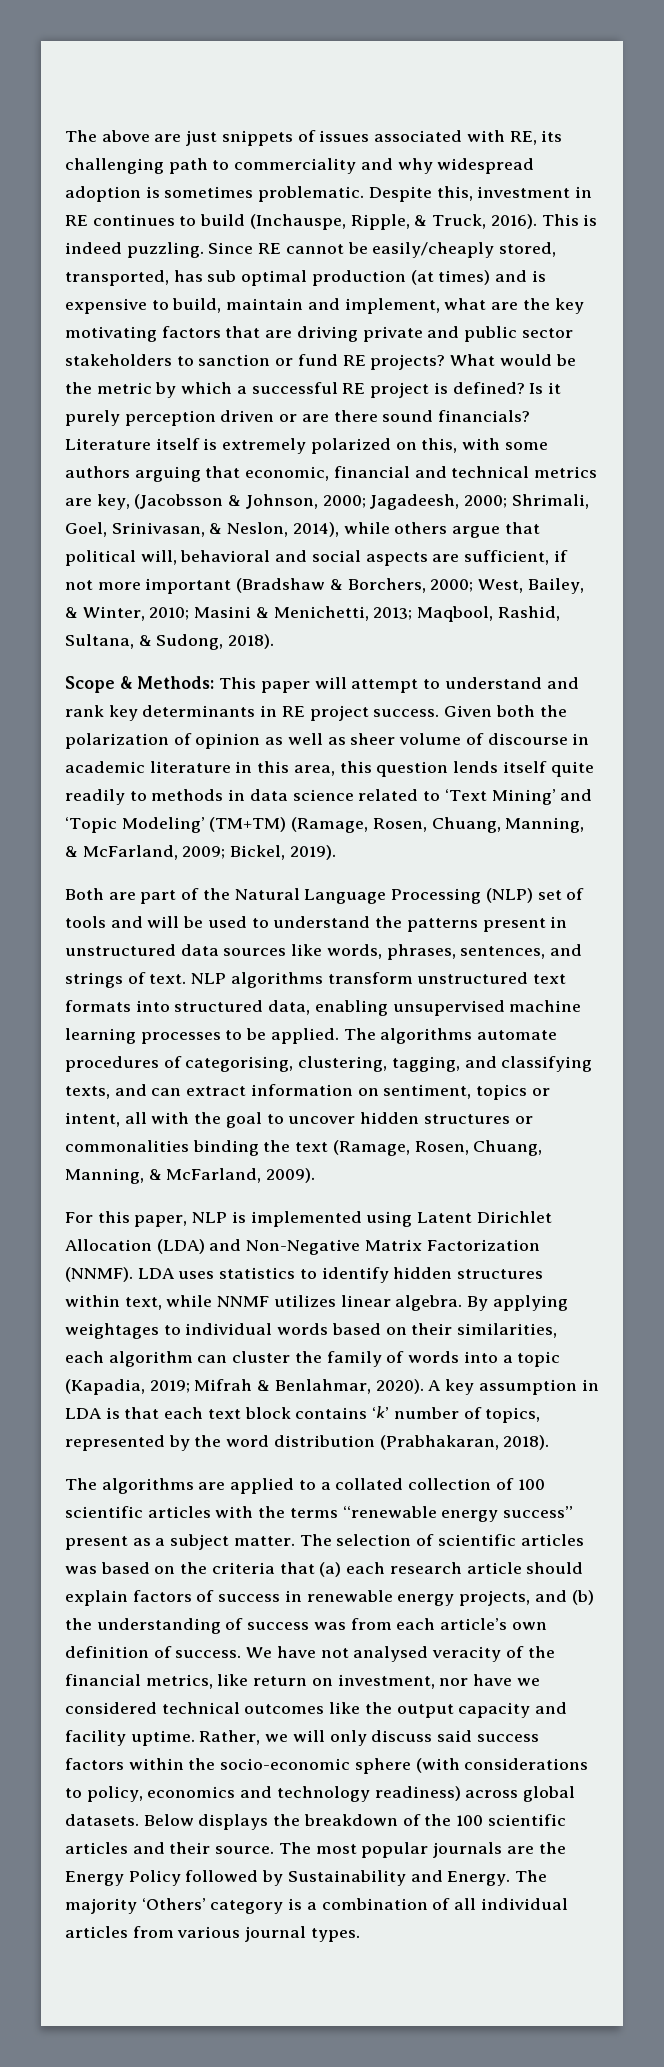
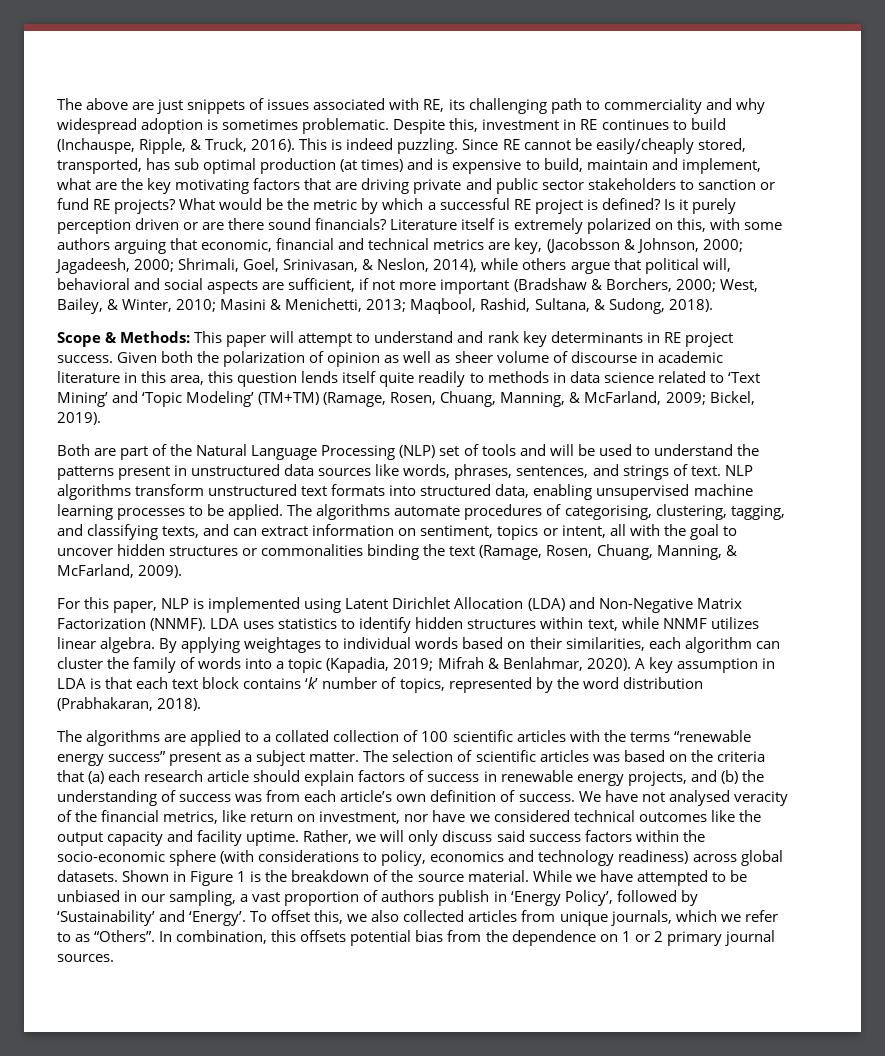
[143,1814,566,1830] [65,1842,566,1858] [65,1870,548,1886] [65,1898,568,1914] [65,1926,360,1942] Below displays the breakdown of the 100 scientific articles and their source. The most popular journals are the Energy Policy followed by Sustainability and Energy. The majority ‘Others’ category is a combination of all individual articles from various journal types. -> [122,870,747,886] [57,890,698,906] [57,910,778,926] [57,930,775,946] [57,954,114,962] Shown in Figure 1 is the breakdown of the source material. While we have attempted to be unbiased in our sampling, a vast proportion of authors publish in ‘Energy Policy’, followed by ‘Sustainability’ and ‘Energy’. To offset this, we also collected articles from unique journals, which we refer to as “Others”. In combination, this offsets potential bias from the dependence on 1 or 2 primary journal sources.

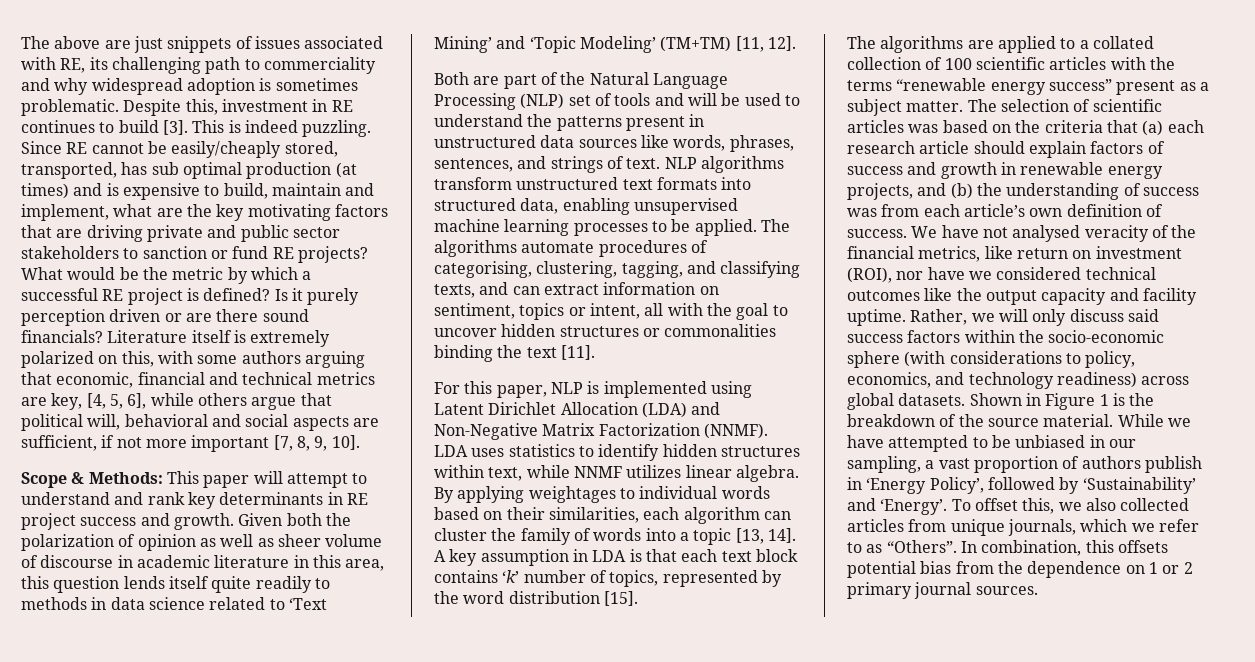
[57,138,296,154] (Inchauspe, Ripple, & Truck, 2016). -> [162,120,188,135] [3].
[546,238,743,253] [55,258,478,274] (Jacobsson & Johnson, 2000; Jagadeesh, 2000; Shrimali, Goel, Srinivasan, & Neslon, 2014), -> [86,393,147,409] [4, 5, 6],
[513,278,758,292] [57,298,713,314] (Bradshaw & Borchers, 2000; West, Bailey, & Winter, 2010; Masini & Menichetti, 2013; Maqbool, Rashid, Sultana, & Sudong, 2018). -> [273,435,360,451] [7, 8, 9, 10].
[57,355,113,363] success. -> [80,513,234,530] success and growth.
[323,391,755,407] [57,412,101,425] (Ramage, Rosen, Chuang, Manning, & McFarland, 2009; Bickel, 2019). -> [735,36,796,52] [11, 12].
[479,544,737,560] [57,564,183,578] (Ramage, Rosen, Chuang, Manning, & McFarland, 2009). -> [560,345,595,360] [11].
[326,657,631,673] (Kapadia, 2019; Mifrah & Benlahmar, 2020). -> [735,528,796,544] [13, 14].
[57,697,202,711] (Prabhakaran, 2018). -> [603,591,638,606] [15].
(480, 778) none -> [907,162,997,179] and growth
[319,811,401,824] investment, -> [1095,246,1182,259] [847,267,892,283] investment (ROI),
[430,851,505,862] economics -> [847,372,931,388] economics,

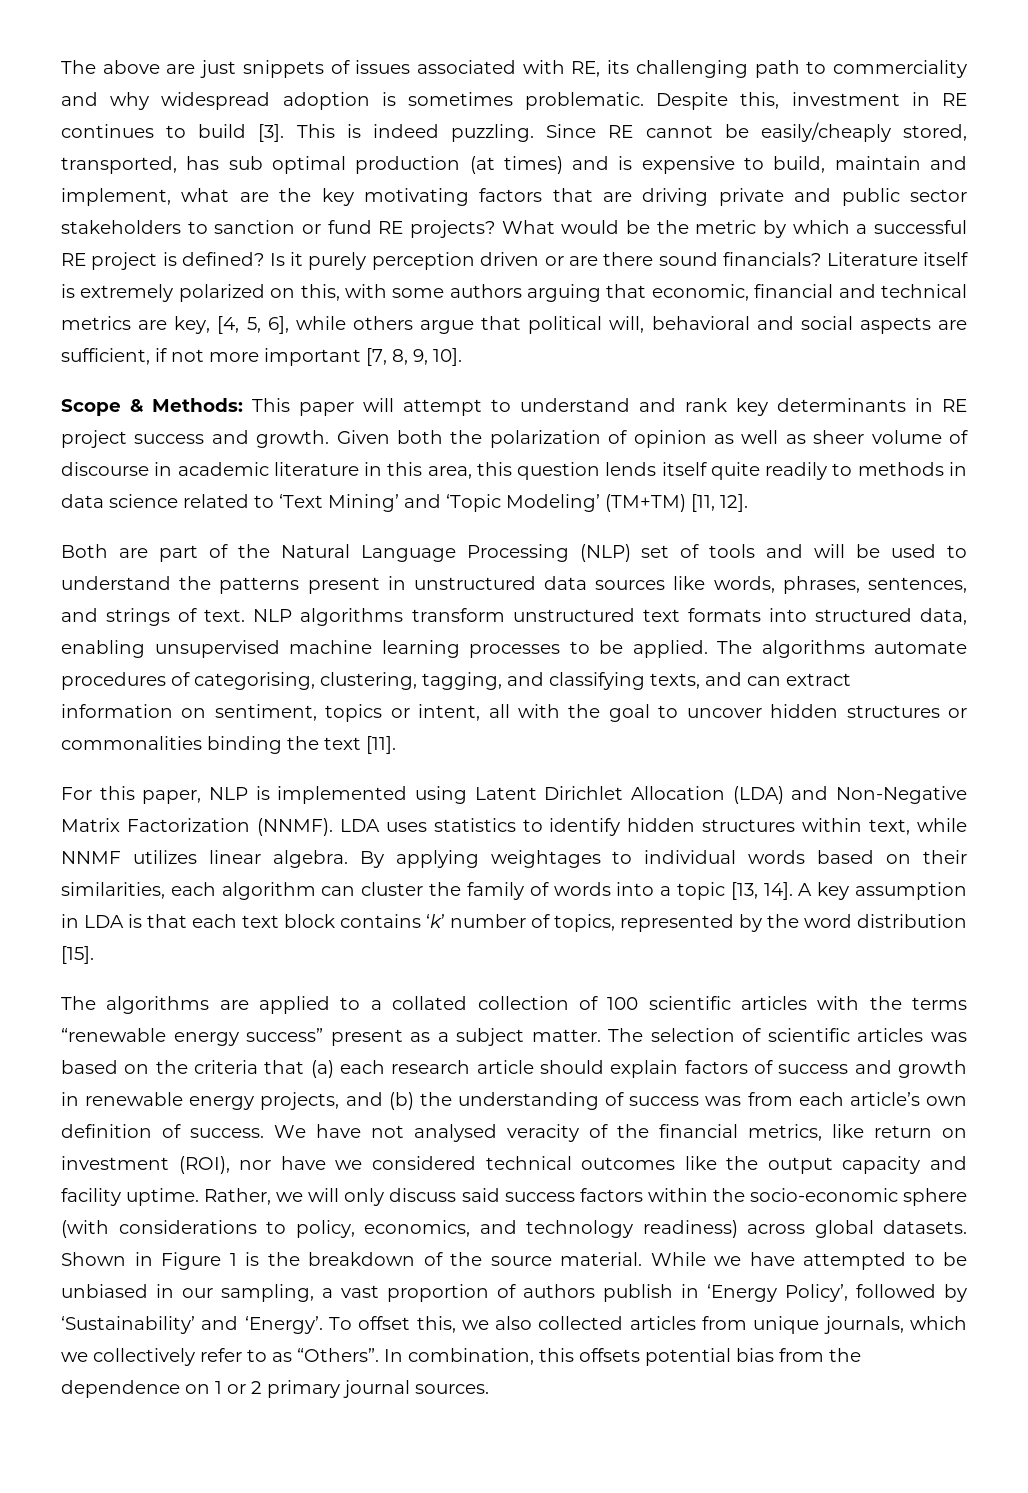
(1155, 527) none -> [93,1348,195,1366] collectively

